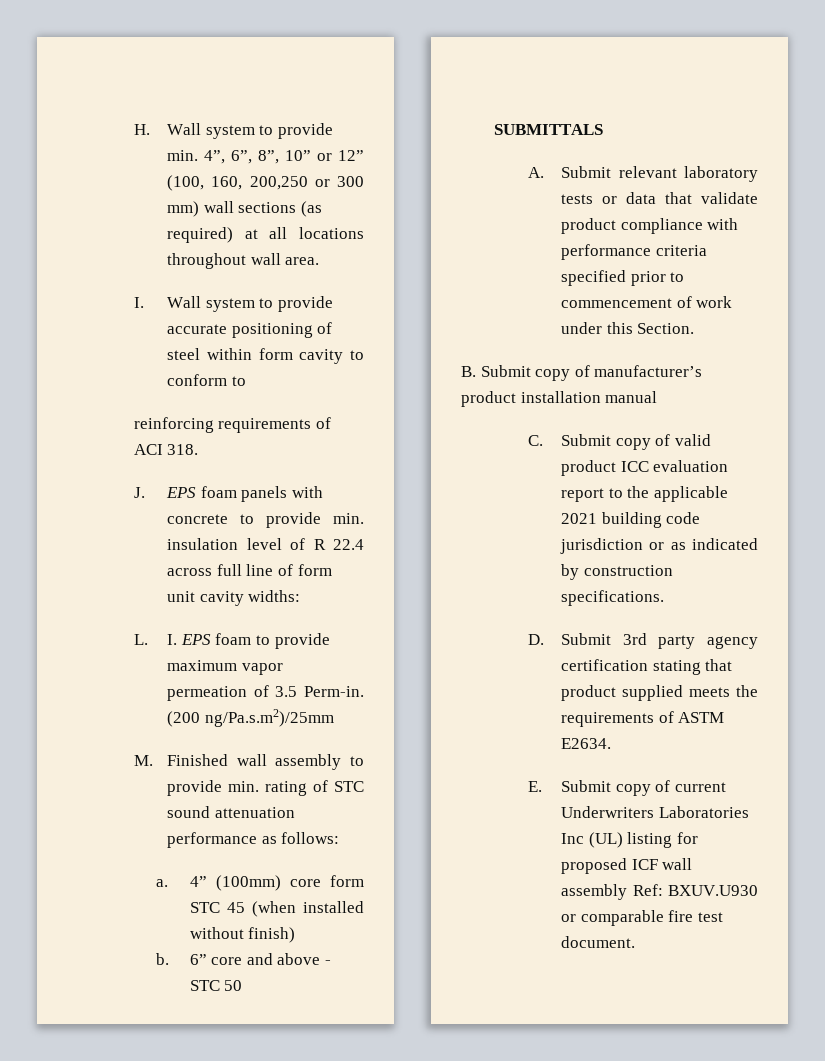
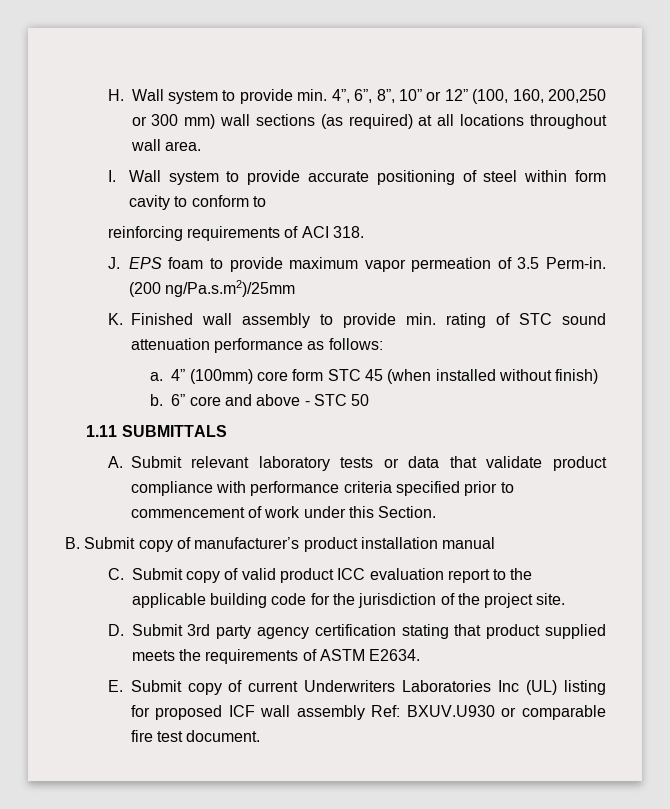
[241,486,323,502] [167,512,364,528] [167,538,364,550] [167,564,332,576] [167,590,301,606] [133,633,252,645] panels with concrete to provide min. insulation level of R 22.4 across full line of form unit cavity widths: // L. I. EPS foam -> (204, 263) none
[133,755,153,766] M. -> [107,313,123,325] K.
(243, 985) none -> [86,425,118,437] 1.11
[561,513,598,524] 2021 -> (206, 600) none
[560,538,758,554] [561,564,673,580] [561,590,665,606] jurisdiction or as indicated by construction specifications. -> [310,593,566,608] for the jurisdiction of the project site.

